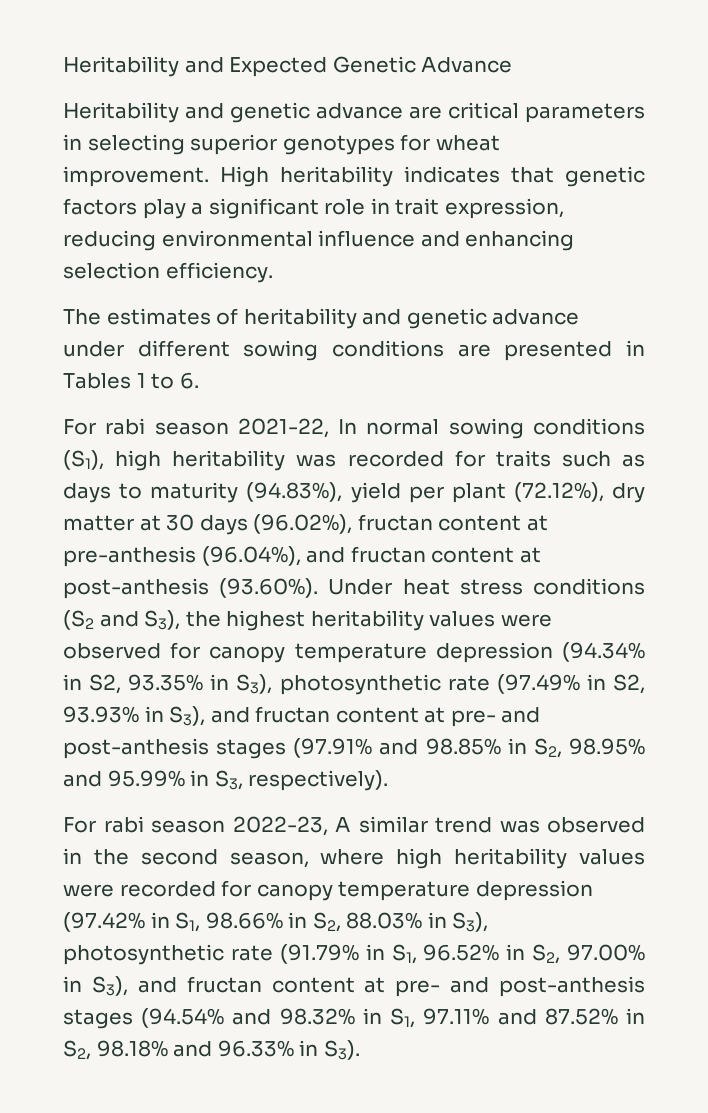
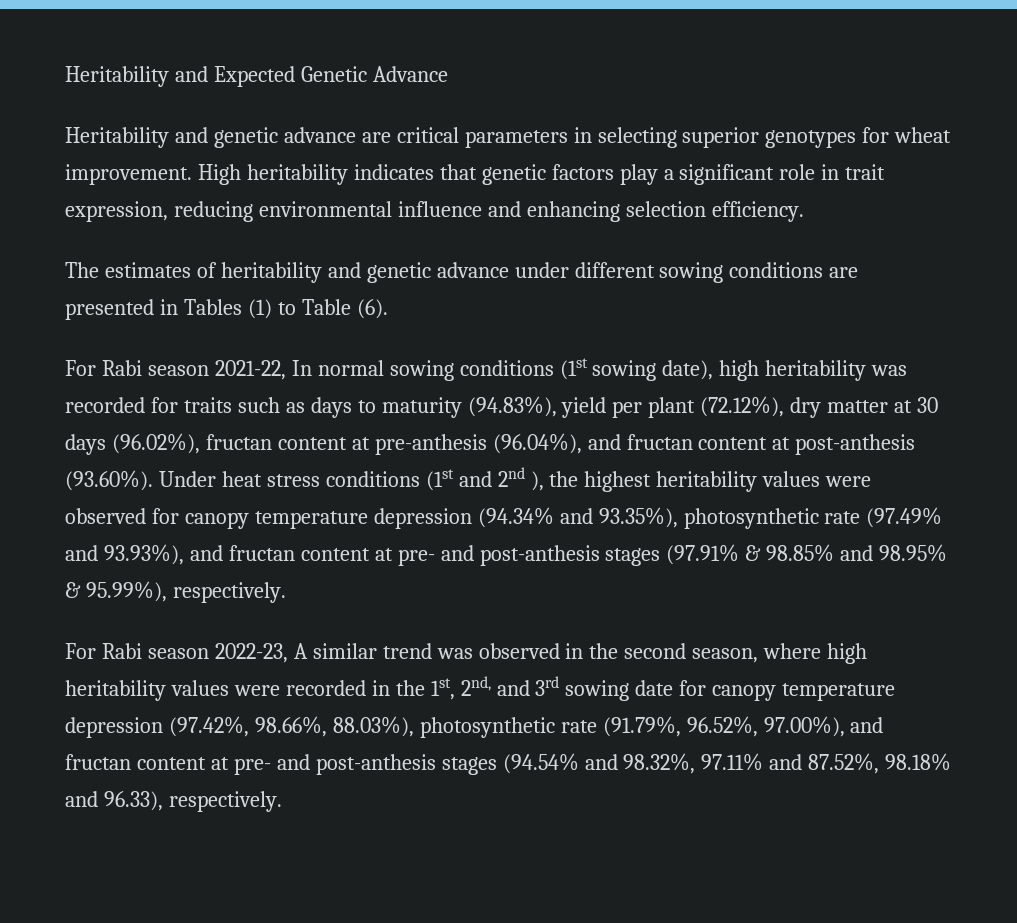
[136,372,199,389] [63,418,146,435] 1 to 6. // For rabi -> [247,299,388,319] [65,360,142,376] (1) to Table (6). // For Rabi
[63,450,104,470] (S1), -> [559,358,714,381] (1st sowing date),
[63,610,181,630] (S2 and S3), -> [425,467,544,491] (1st and 2nd ),
[63,674,645,695] [63,706,206,726] in S2, 93.35% in S3), photosynthetic rate (97.49% in S2, 93.93% in S3), -> [559,507,943,529] [65,544,184,565] and 93.35%), photosynthetic rate (97.49% and 93.93%),
[379,738,646,758] [63,770,389,791] [63,816,144,833] and 98.85% in S2, 98.95% and 95.99% in S3, respectively). // For rabi -> [745,544,948,562] [65,581,286,603] [65,643,142,659] & 98.85% and 98.95% & 95.99%), respectively. // For Rabi
[221,880,593,901] [63,912,489,932] [63,944,645,965] [63,976,128,996] for canopy temperature depression (97.42% in S1, 98.66% in S2, 88.03% in S3), photosynthetic rate (91.79% in S1, 96.52% in S2, 97.00% in S3), -> [371,676,896,701] [65,716,845,738] in the 1st, 2nd, and 3rd sowing date for canopy temperature depression (97.42%, 98.66%, 88.03%), photosynthetic rate (91.79%, 96.52%, 97.00%),
[279,1008,645,1028] [63,1040,360,1060] 98.32% in S1, 97.11% and 87.52% in S2, 98.18% and 96.33% in S3). -> [623,753,952,774] [65,791,282,812] 98.32%, 97.11% and 87.52%, 98.18% and 96.33), respectively.

